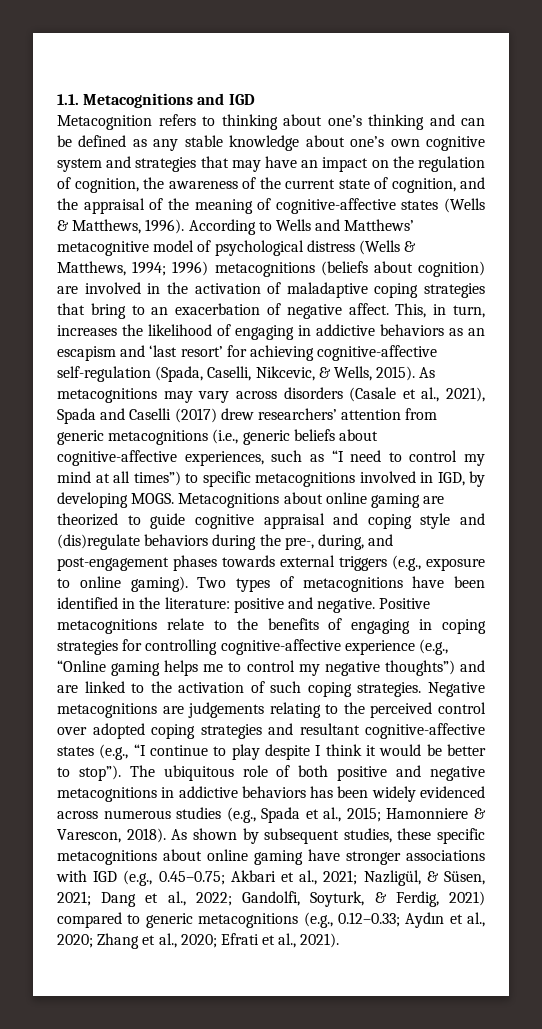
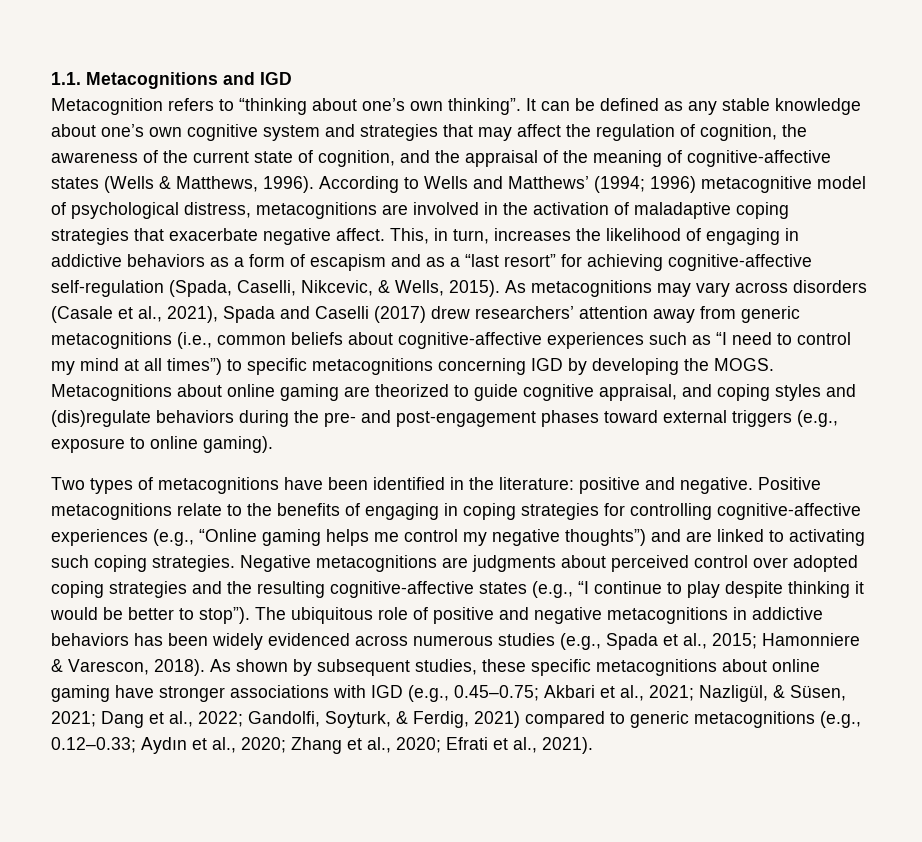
[221,114,455,130] thinking about one’s thinking and -> [239,98,536,115] “thinking about one’s own thinking”. It
[264,156,389,172] have an impact on -> [517,124,561,137] affect
(415, 225) none -> [594,176,696,193] (1994; 1996)
[306,240,417,255] [57,261,486,277] distress (Wells & Matthews, 1994; 1996) metacognitions (beliefs about cognition) -> [184,202,377,219] distress, metacognitions
[90,303,281,319] bring to an exacerbation of -> [169,228,258,241] exacerbate
[468,328,485,336] [57,345,223,361] an escapism and ‘last resort’ -> [234,254,556,271] a form of escapism and as a “last resort”
(402, 414) none -> [653,309,695,323] away
[242,430,290,445] generic -> [217,335,286,345] common
[184,451,264,466] experiences, -> [547,332,644,349] experiences
[359,471,465,486] involved in IGD, -> [438,358,563,375] concerning IGD
(128, 500) none -> [684,358,709,371] the
[263,513,325,529] appraisal -> [599,384,677,401] appraisal,
[420,513,451,529] style -> [775,384,821,401] styles
[284,534,364,550] pre-, during, -> [324,412,356,427] pre-
[222,555,275,567] towards -> [604,410,658,423] toward
(188, 584) none -> (273, 444) //
[344,640,415,655] experience -> [51,529,148,546] experiences
[228,662,242,672] to -> (399, 537) none
[150,681,265,693] the activation of -> [789,529,865,546] activating
[188,702,365,718] judgements relating to the -> [472,555,606,572] judgments about
[299,723,360,735] resultant -> [227,581,325,598] the resulting
[315,744,362,756] I think -> [788,581,850,598] thinking
[298,765,329,777] both -> (428, 613) none

